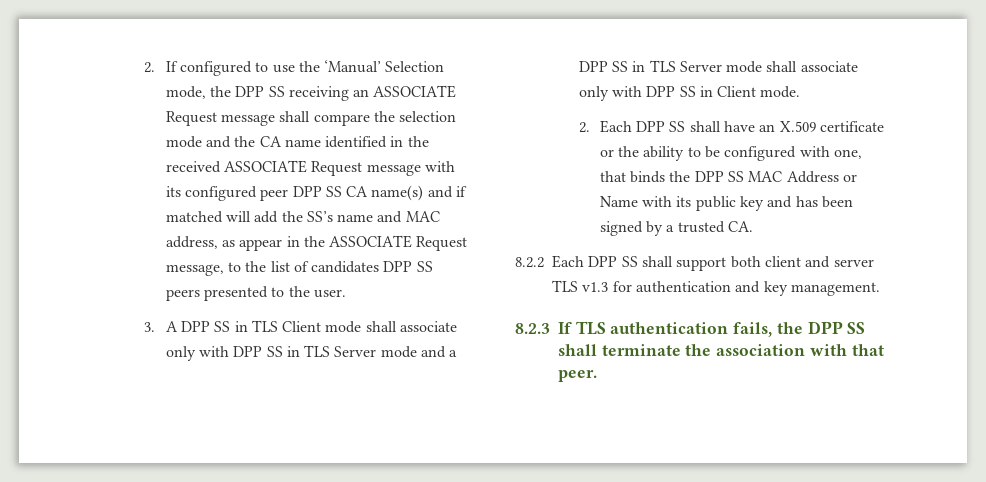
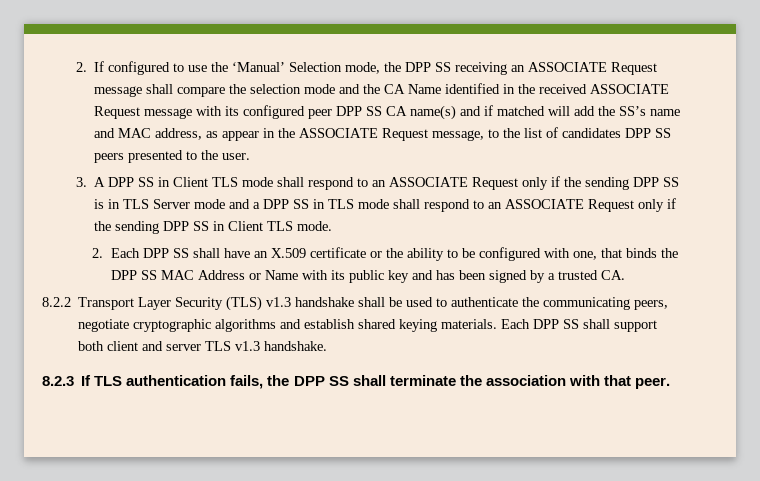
[284,139,321,147] name -> [407,84,441,94] Name
[251,320,458,333] [165,346,283,361] TLS Client mode shall associate only with DPP SS -> [172,176,679,190] [93,199,104,209] Client TLS mode shall respond to an ASSOCIATE Request only if the sending DPP SS is
[679,61,858,73] [578,86,757,101] Server mode shall associate only with DPP SS in Client -> [357,198,676,212] [93,221,293,234] mode shall respond to an ASSOCIATE Request only if the sending DPP SS in Client TLS
(544, 262) none -> [78,296,669,311] [78,319,498,332] Transport Layer Security (TLS) v1.3 handshake shall be used to authenticate the communicating peers, negotiate cryptographic algorithms and establish shared keying materials.
[612,281,880,296] for authentication and key management. -> [264,341,328,351] handshake.

